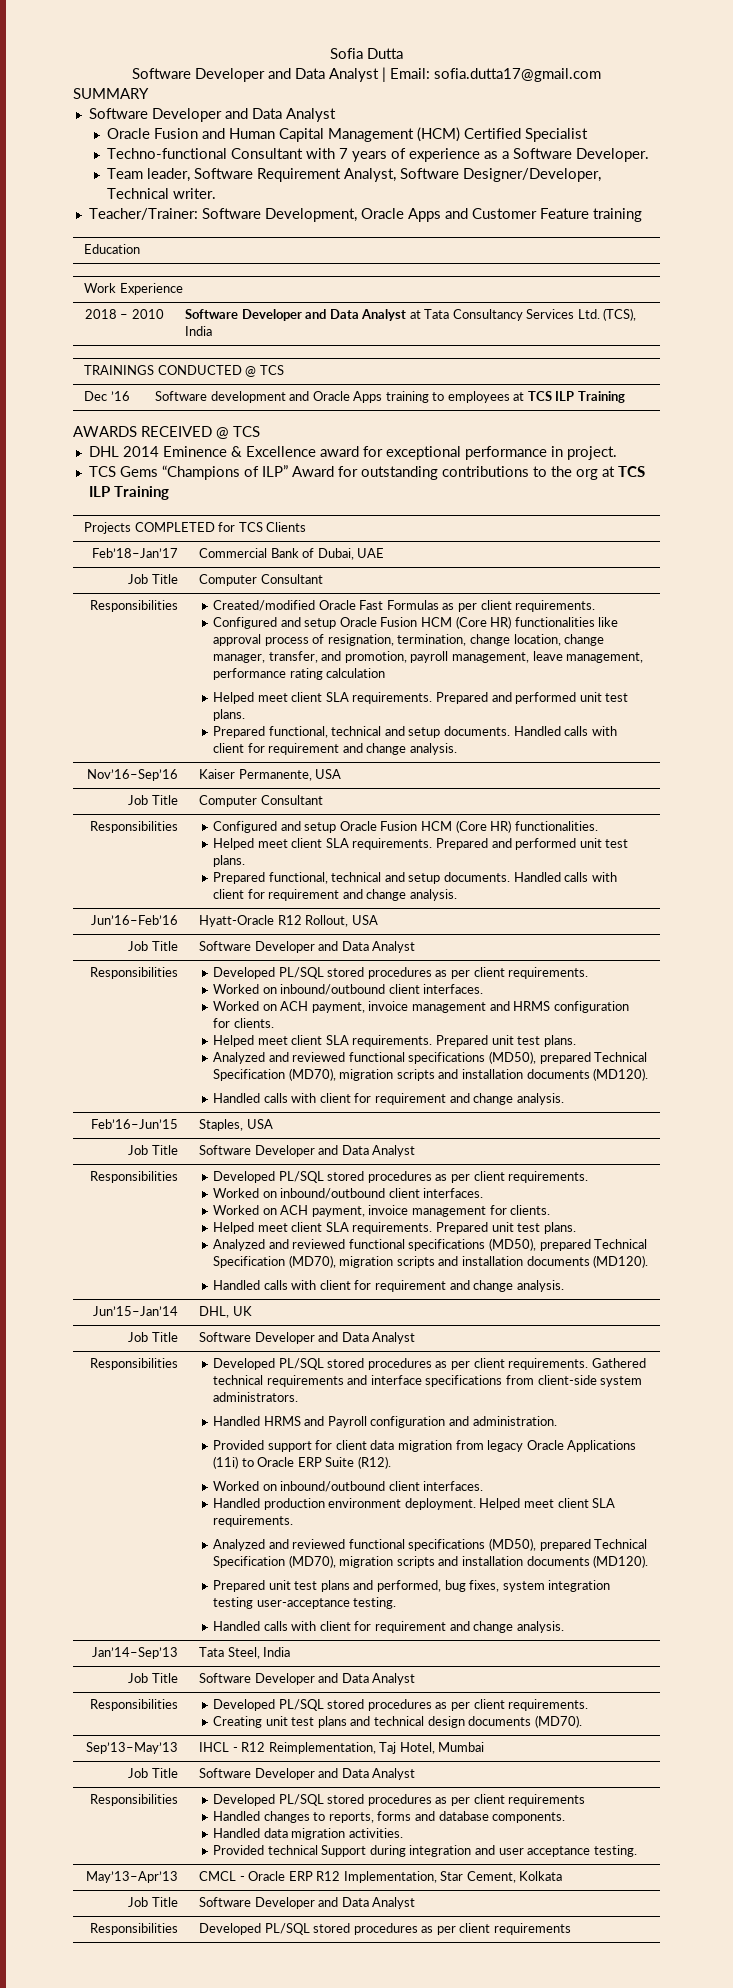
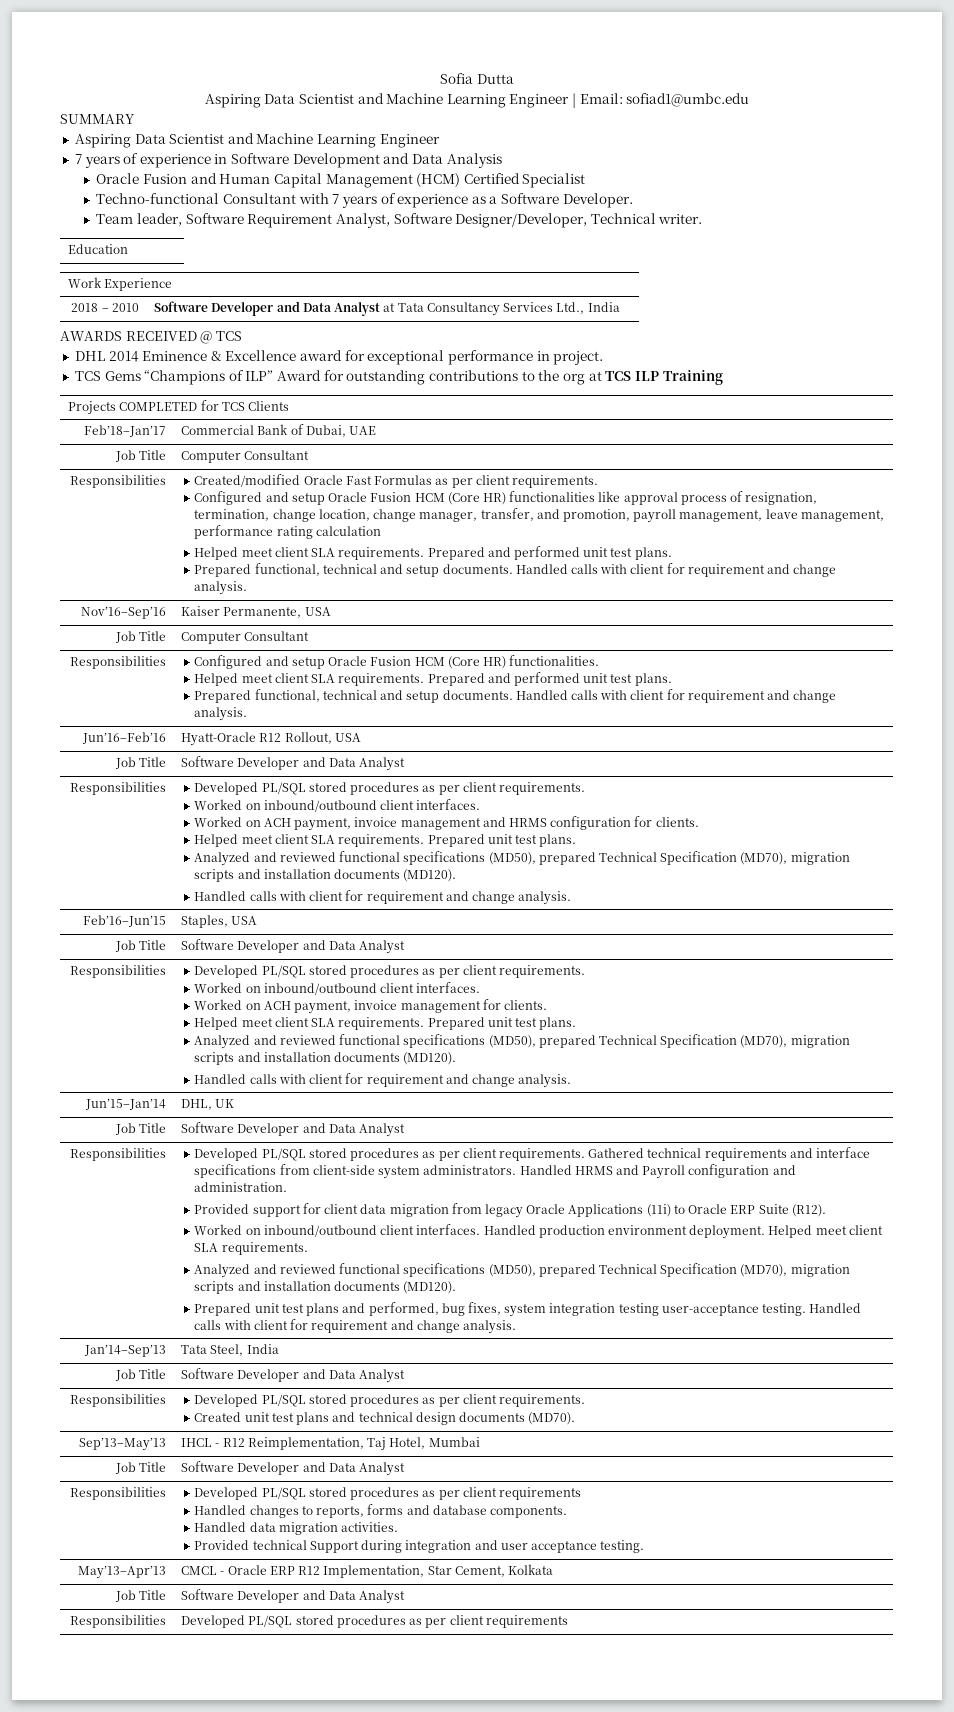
[132,68,379,82] Software Developer and Data Analyst -> [204,93,570,108] Aspiring Data Scientist and Machine Learning Engineer
[434,68,601,82] sofia.dutta17@gmail.com -> [626,93,750,107] sofiad1@umbc.edu
[88,108,336,122] Software Developer and Data Analyst -> [74,133,440,148] [74,153,502,168] Aspiring Data Scientist and Machine Learning Engineer // 7 years of experience in Software Development and Data Analysis
[88,208,642,222] // Teacher/Trainer: Software Development, Oracle Apps and Customer Feature training -> (703, 219) none
[577,308,637,321] [185,326,213,336] [84,365,284,377] [84,391,130,401] [155,391,625,403] Ltd. (TCS), India // TRAININGS CONDUCTED @ TCS // Dec ’16 | Software development and Oracle Apps training to employees at TCS ILP Training -> [556,302,620,314] Ltd., India
(299, 1397) // -> (517, 1170) none
(484, 1486) // -> (481, 1229) none
(397, 1603) // -> (807, 1309) none
[213,1716,263,1728] Creating -> [194,1412,242,1422] Created

